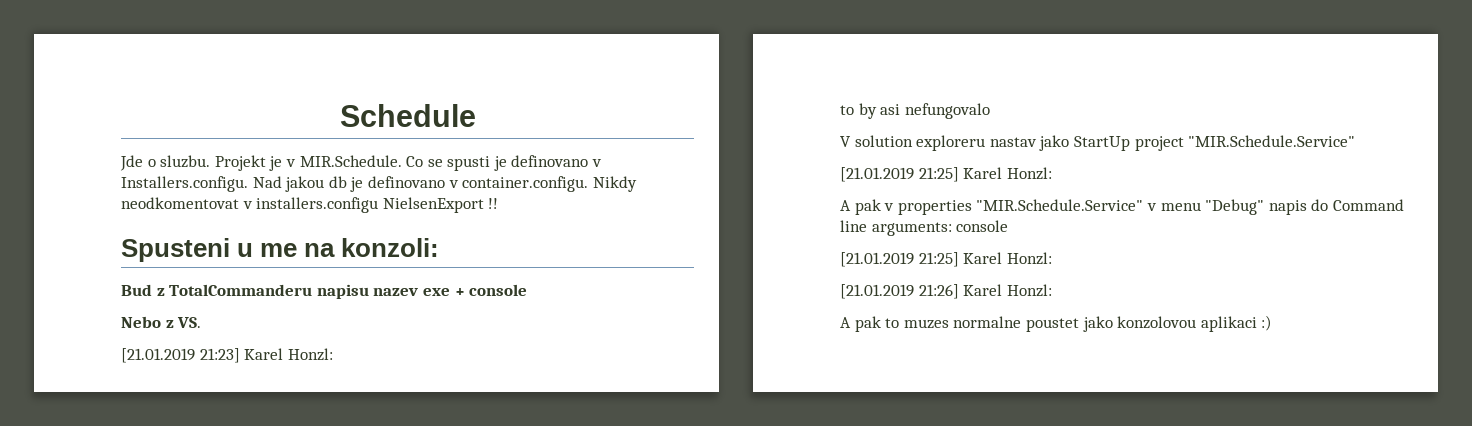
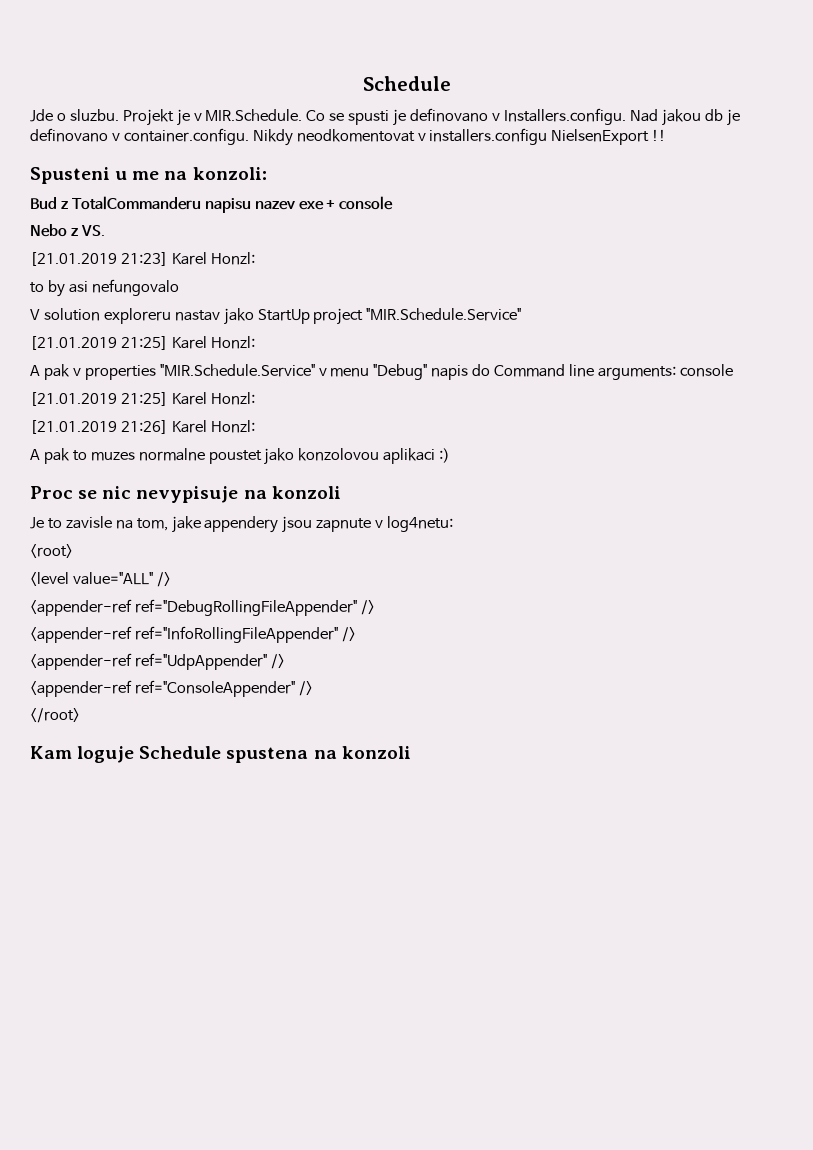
(1273, 323) none -> [30,486,341,503] [30,516,454,533] [30,544,73,558] [30,572,171,587] [30,599,375,616] [30,626,356,643] [30,653,285,670] [30,680,313,697] [30,708,80,723] [30,746,411,763] // Proc se nic nevypisuje na konzoli // Je to zavisle na tom, jake appendery jsou zapnute v log4netu: // <root> // <level value="ALL" /> // <appender-ref ref="DebugRollingFileAppender" /> // <appender-ref ref="InfoRollingFileAppender" /> // <appender-ref ref="UdpAppender" /> // <appender-ref ref="ConsoleAppender" /> // </root> // Kam loguje Schedule spustena na konzoli

